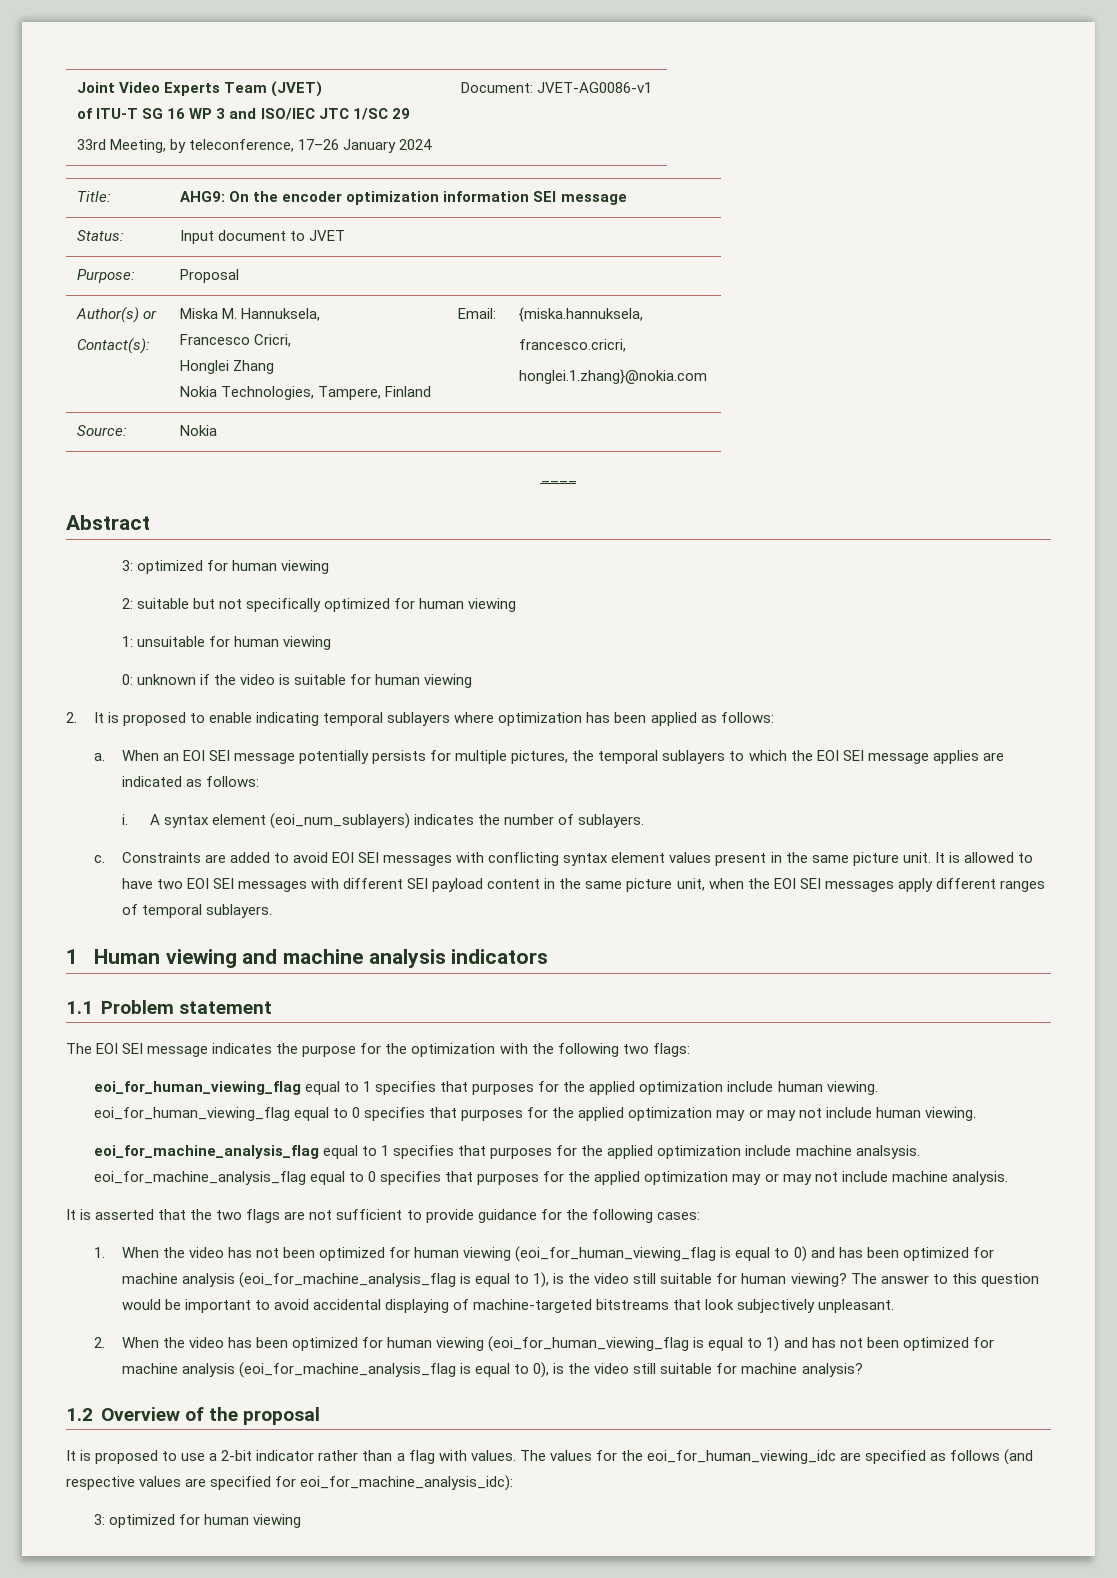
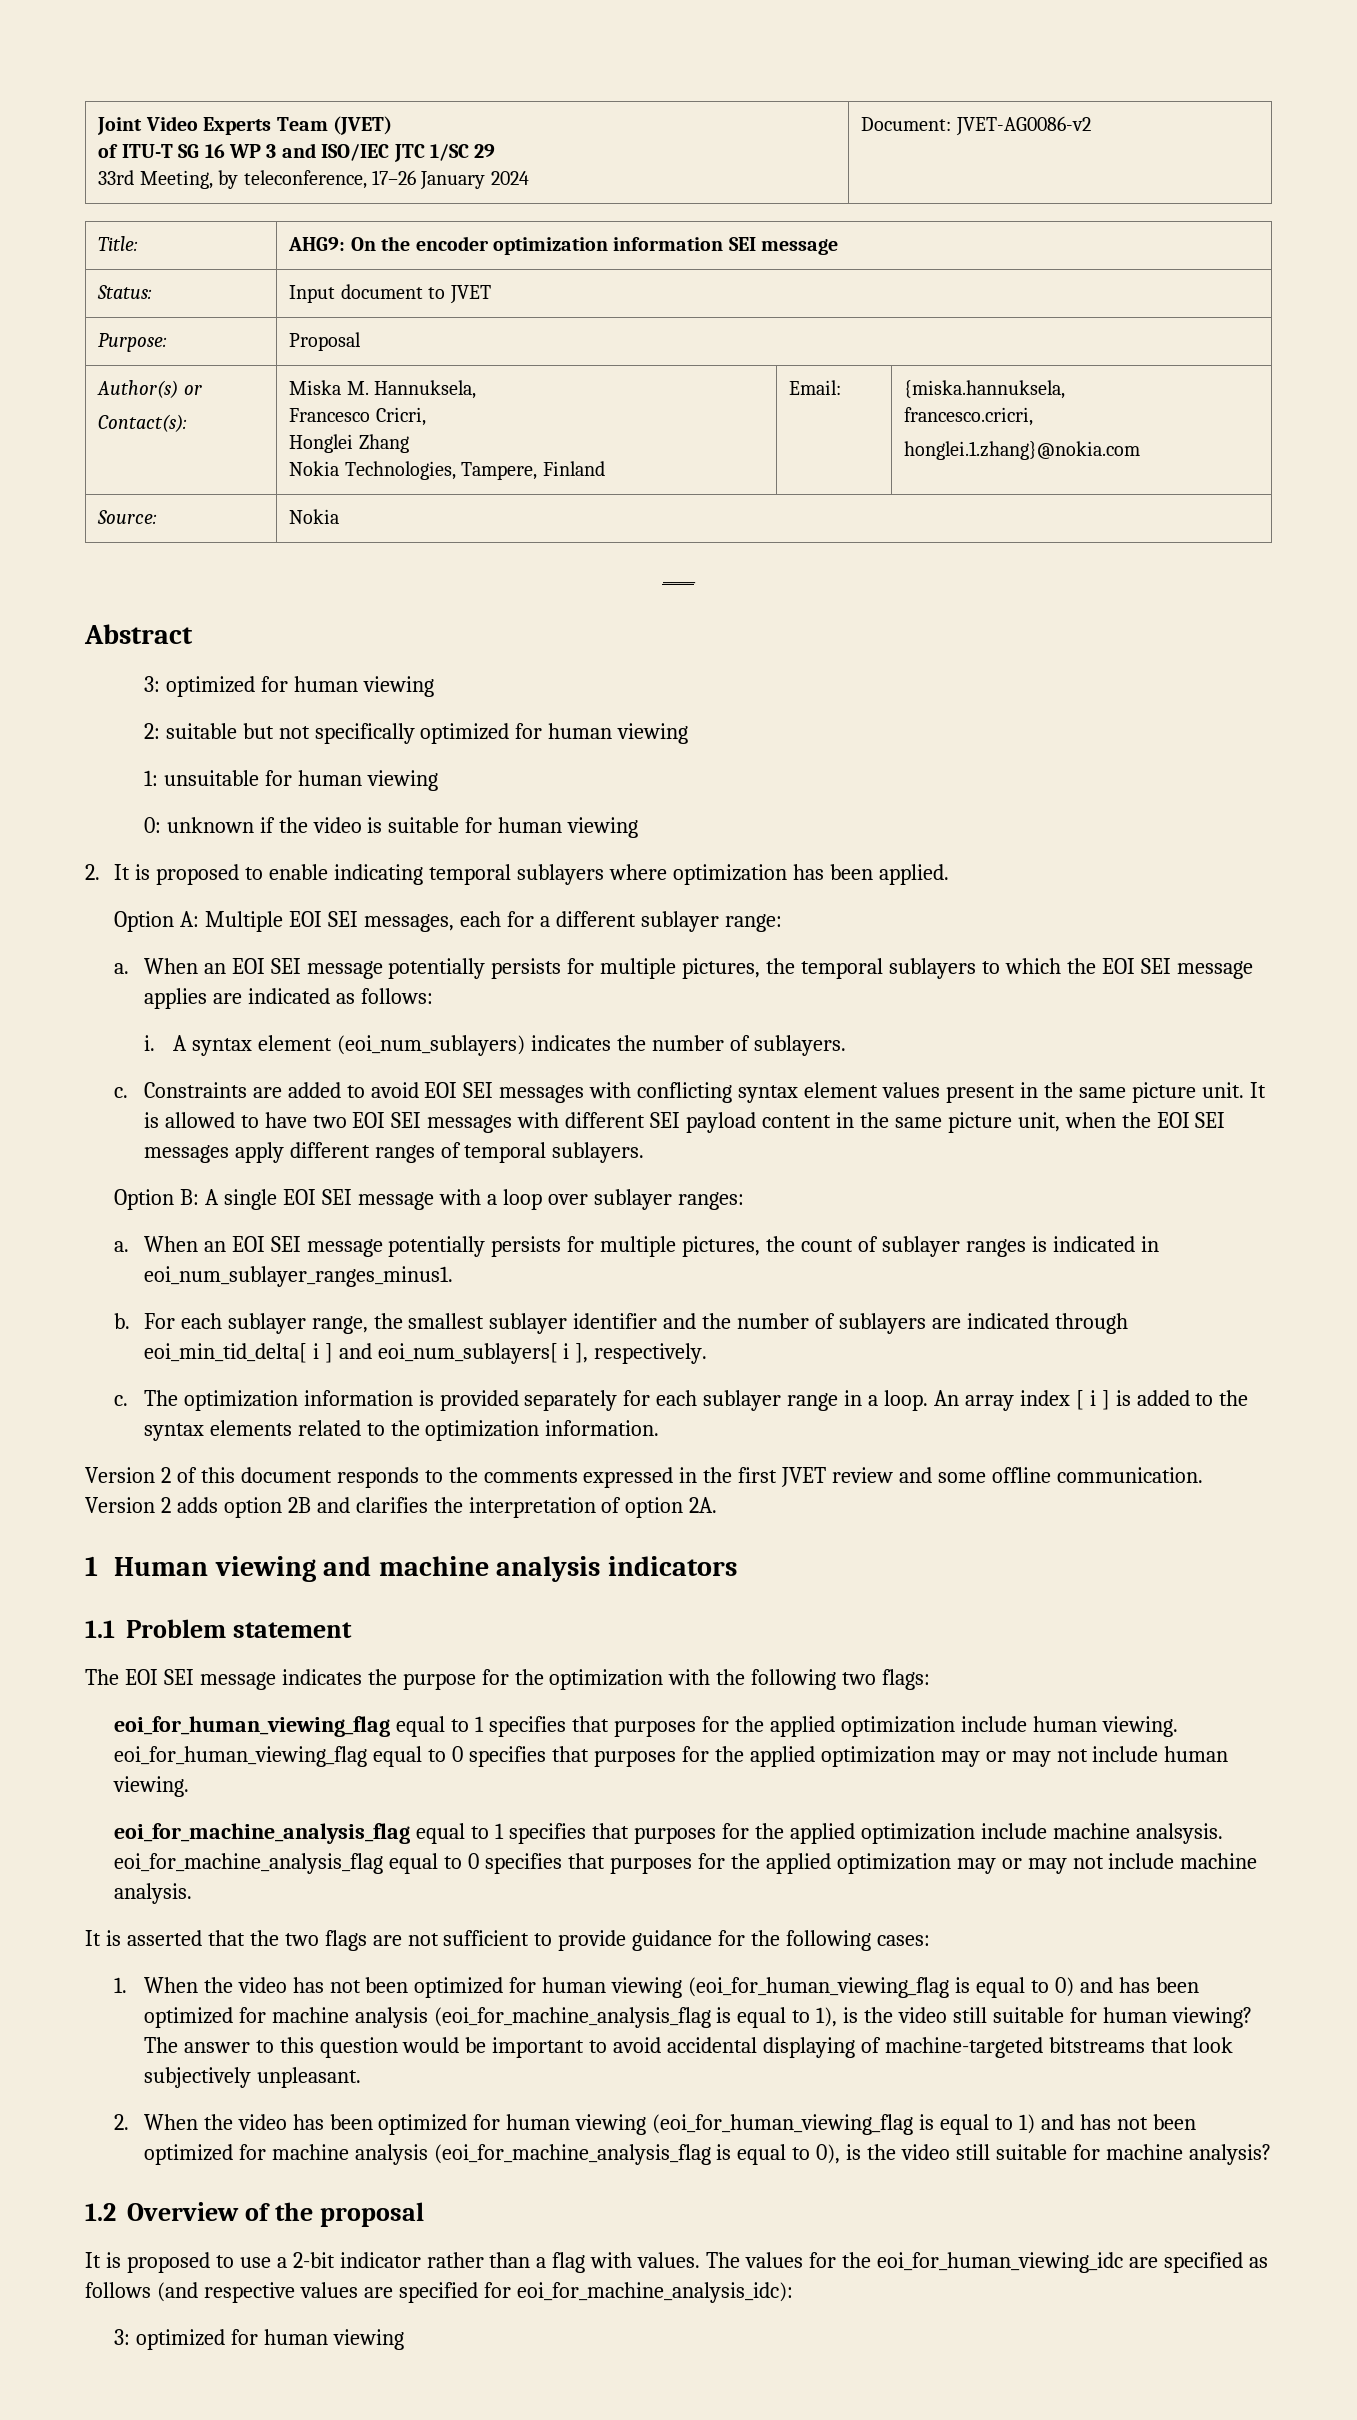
[537,82,653,93] JVET-AG0086-v1 -> [955,116,1091,136] JVET-AG0086-v2
[650,712,774,726] applied as follows: -> [878,864,949,885] [114,911,782,932] applied. // Option A: Multiple EOI SEI messages, each for a different sublayer range:
(272, 911) none -> [114,1189,744,1210] [114,1236,1159,1257] [143,1266,453,1287] [114,1313,1128,1334] [143,1343,708,1364] [114,1390,1249,1411] [143,1420,660,1441] [85,1467,1203,1488] [85,1497,718,1518] // Option B: A single EOI SEI message with a loop over sublayer ranges: // a. When an EOI SEI message potentially persists for multiple pictures, the count of sublayer ranges is indicated in eoi_num_sublayer_ranges_minus1. // b. For each sublayer range, the smallest sublayer identifier and the number of sublayers are indicated through eoi_min_tid_delta[ i ] and eoi_num_sublayers[ i ], respectively. // c. The optimization information is provided separately for each sublayer range in a loop. An array index [ i ] is added to the syntax elements related to the optimization information. // Version 2 of this document responds to the comments expressed in the first JVET review and some offline communication. Version 2 adds option 2B and clarifies the interpretation of option 2A.

